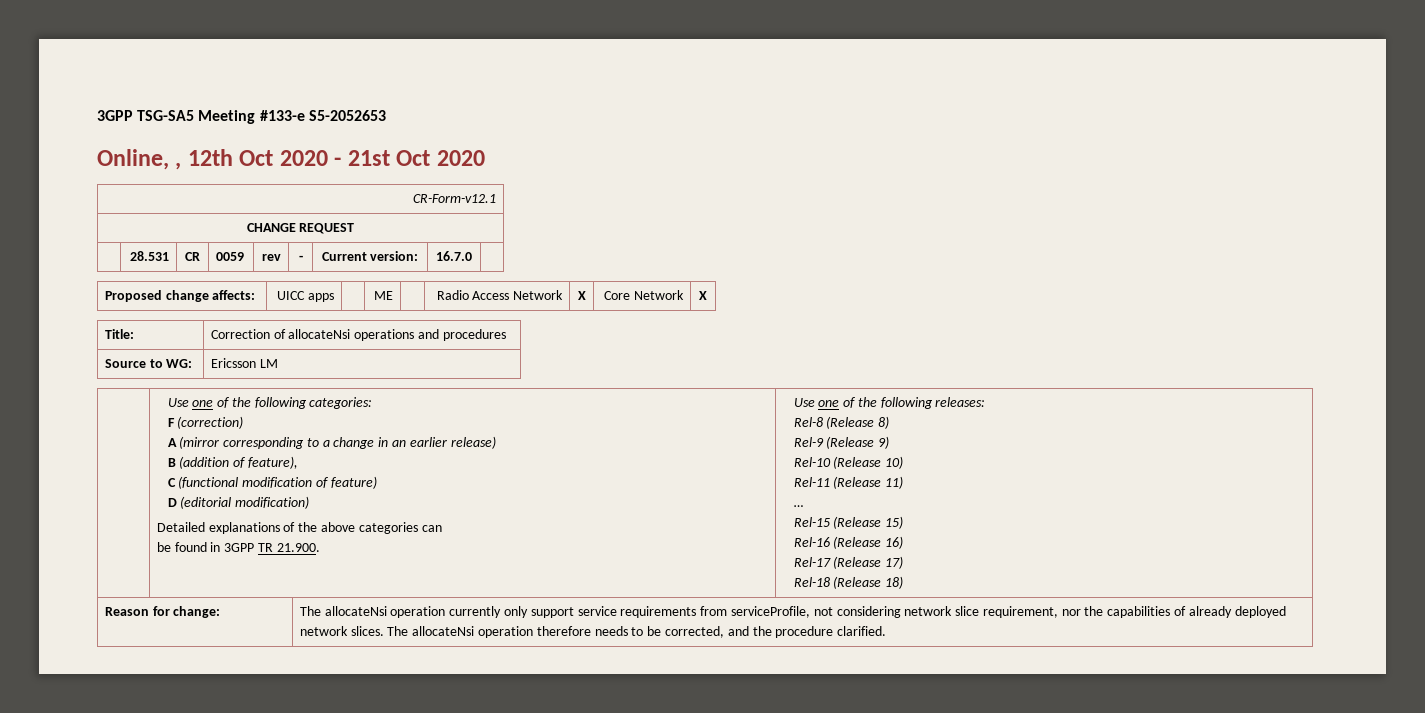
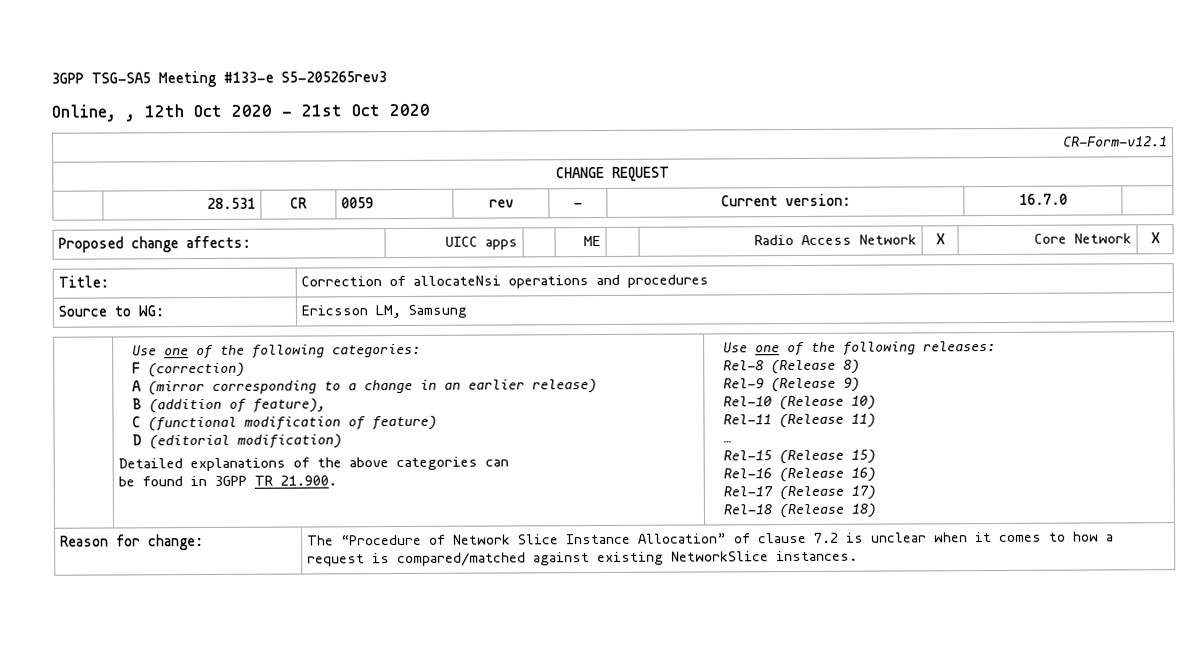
[308,110,386,121] S5-2052653 -> [281,71,387,83] S5-205265rev3
[259,359,278,368] LM -> [375,304,468,319] LM, Samsung
[324,606,1286,618] [299,626,887,638] allocateNsi operation currently only support service requirements from serviceProfile, not considering network slice requirement, nor the capabilities of already deployed network slices. The allocateNsi operation therefore needs to be corrected, and the procedure clarified. -> [341,531,1115,546] [307,550,859,567] “Procedure of Network Slice Instance Allocation” of clause 7.2 is unclear when it comes to how a request is compared/matched against existing NetworkSlice instances.

